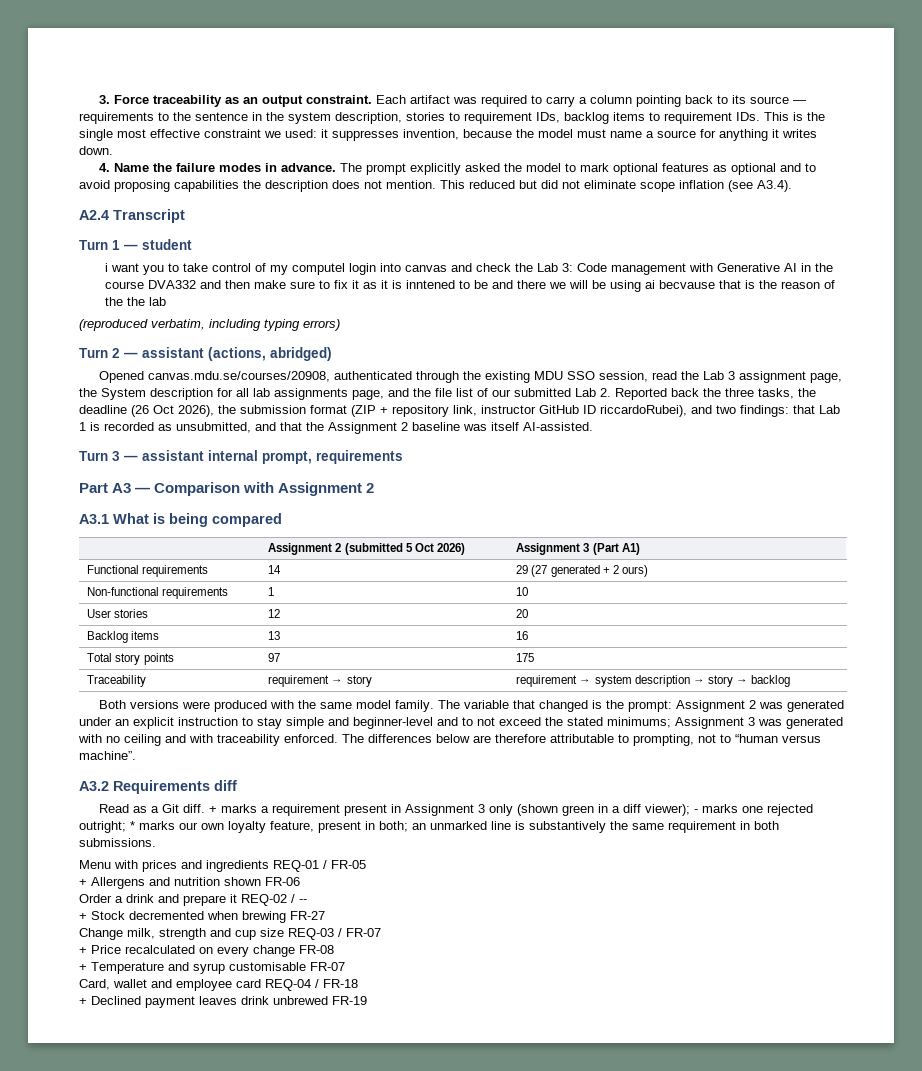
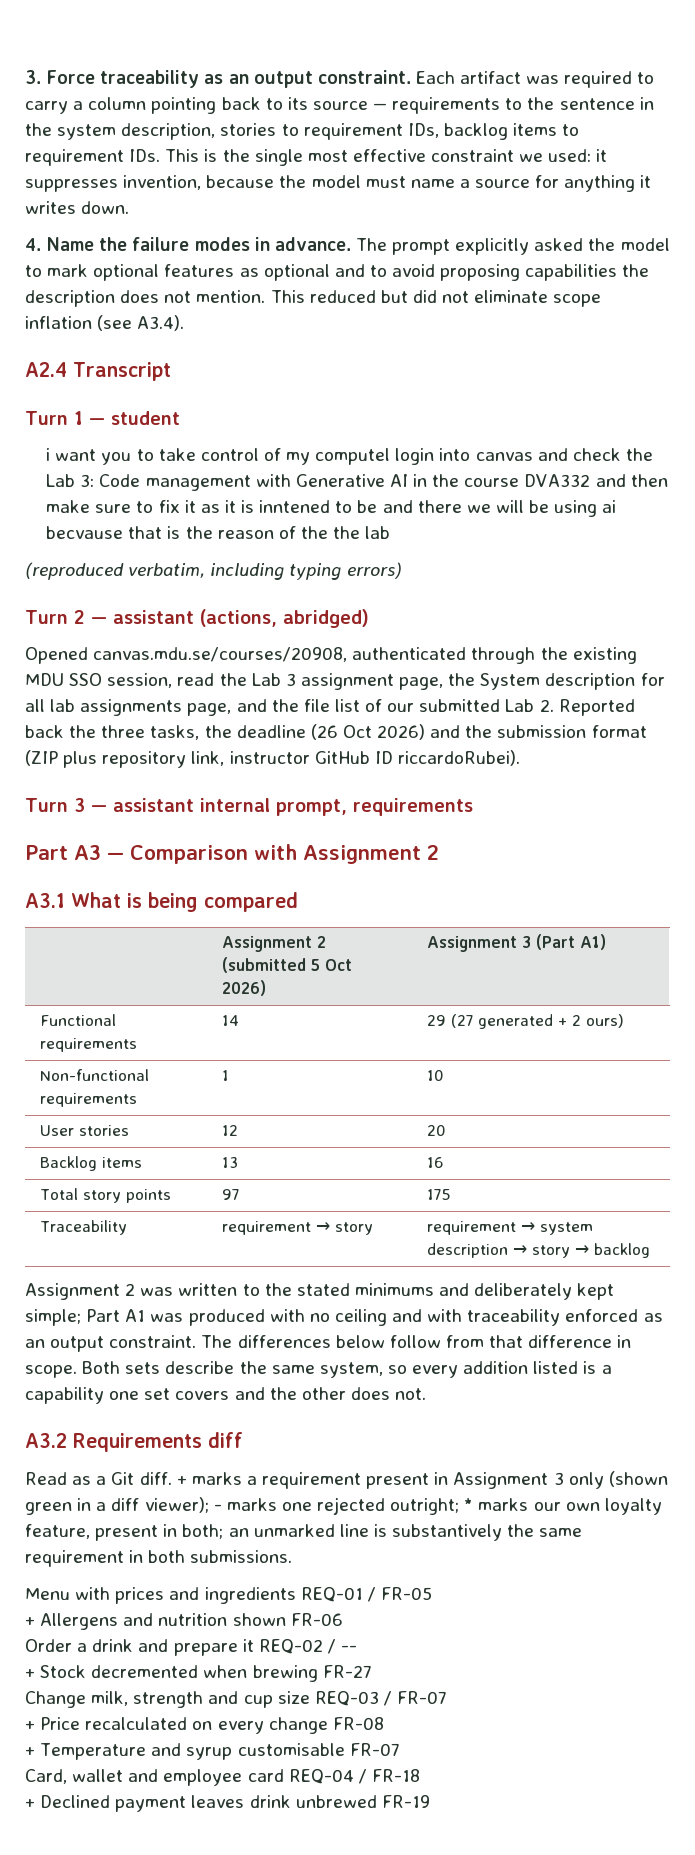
[178,405,214,417] 2026), -> [377,724,461,740] 2026) and
[380,407,388,414] + -> [63,751,98,768] plus
[600,405,840,417] [79,422,593,434] riccardoRubei), and two findings: that Lab 1 is recorded as unsubmitted, and that the Assignment 2 baseline was itself AI-assisted. -> [397,750,520,766] riccardoRubei).
[99,700,845,712] [79,717,843,729] Both versions were produced with the same model family. The variable that changed is the prompt: Assignment 2 was generated under an explicit instruction to stay simple and beginner-level and to not exceed the stated minimums; Assignment 3 was generated -> [25,1283,615,1300] [25,1309,265,1326] Assignment 2 was written to the stated minimums and deliberately kept simple; Part A1 was produced
[284,734,821,746] [79,751,136,760] enforced. The differences below are therefore attributable to prompting, not to “human versus machine”. -> [565,1309,663,1322] [25,1335,632,1352] [25,1361,612,1378] [25,1387,427,1404] enforced as an output constraint. The differences below follow from that difference in scope. Both sets describe the same system, so every addition listed is a capability one set covers and the other does not.

